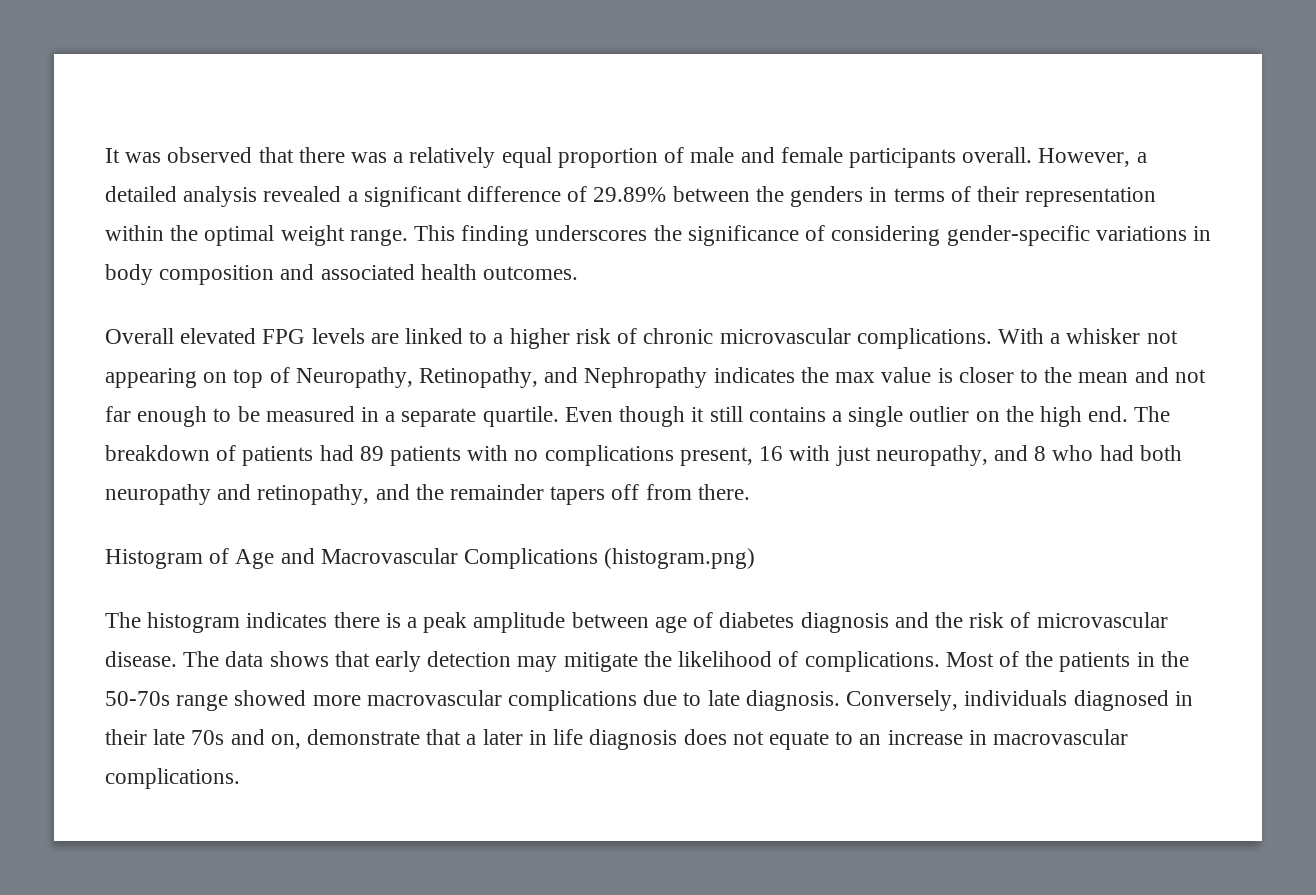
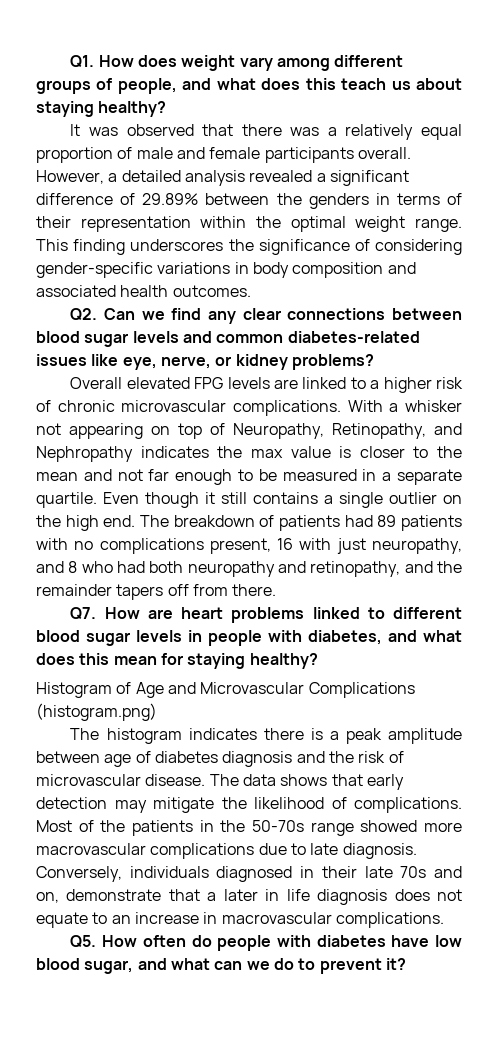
(105, 155) none -> [70,55,404,71] [36,78,463,94] [36,101,167,117] Q1. How does weight vary among different groups of people, and what does this teach us about staying healthy? //
(579, 273) none -> [70,308,463,324] [36,331,420,347] [36,354,374,370] // Q2. Can we find any clear connections between blood sugar levels and common diabetes-related issues like eye, nerve, or kidney problems?
(750, 492) none -> [70,607,463,623] [36,630,462,646] [36,653,318,669] // Q7. How are heart problems linked to different blood sugar levels in people with diabetes, and what does this mean for staying healthy?
[320,548,458,564] Macrovascular -> [200,682,305,694] Microvascular
(240, 778) none -> [70,935,463,951] [36,958,406,974] // Q5. How often do people with diabetes have low blood sugar, and what can we do to prevent it?

